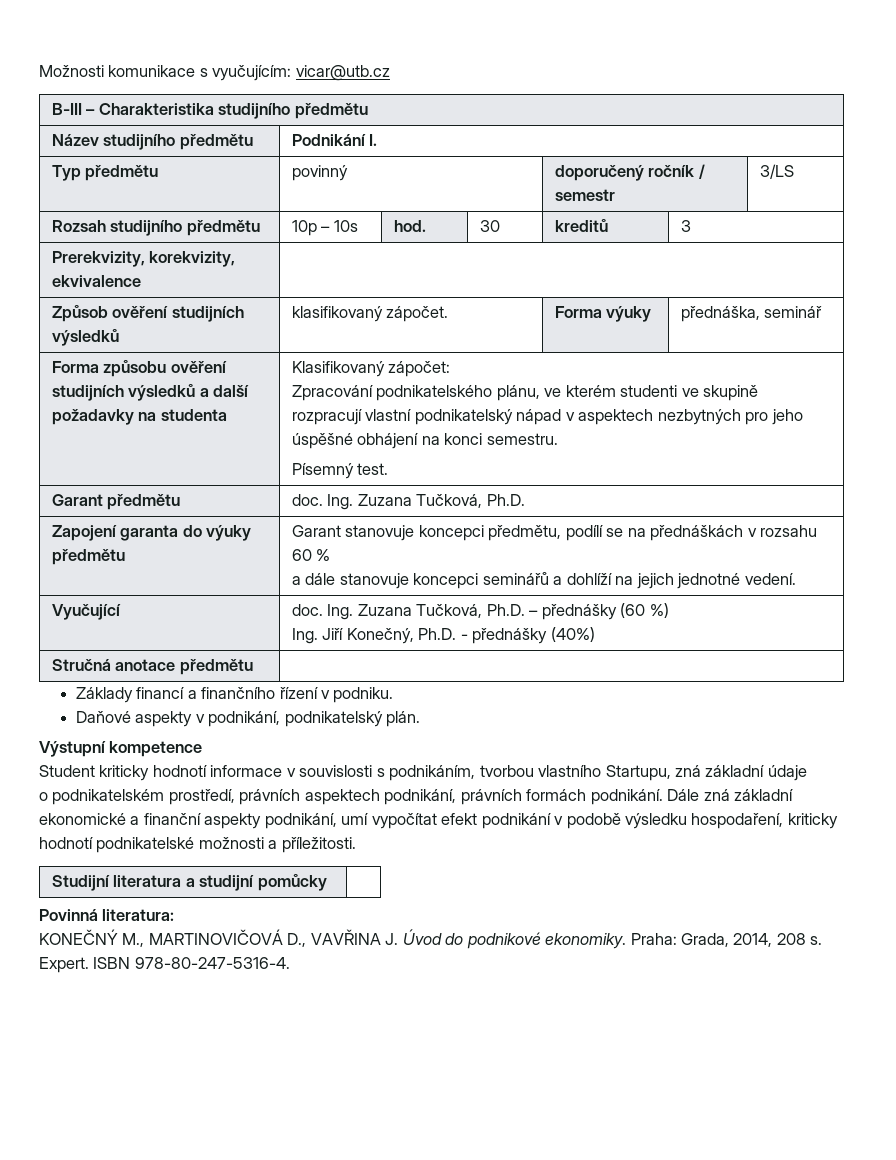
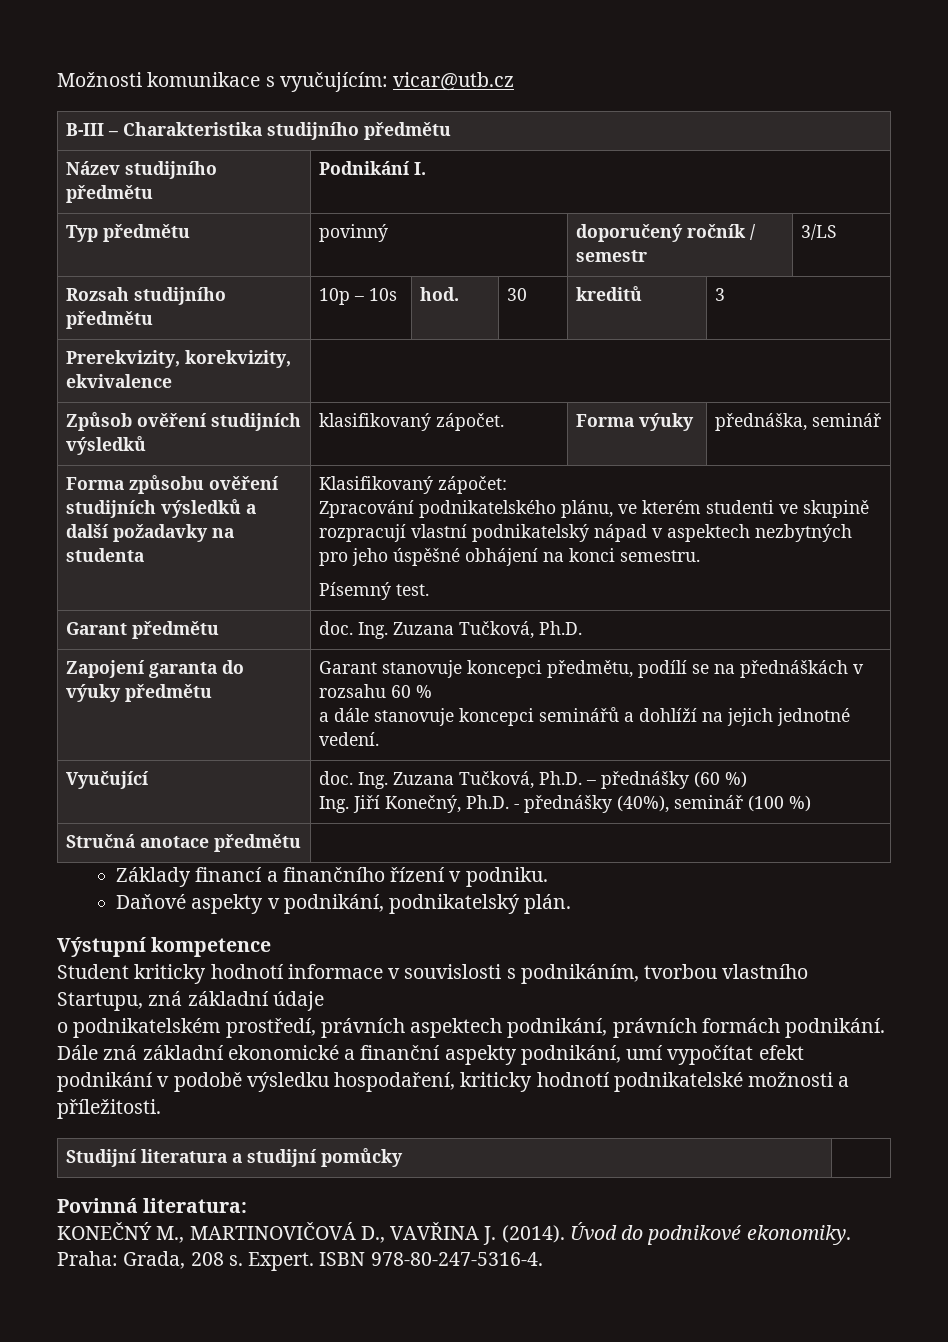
[550,627,595,642] (40%) -> [616,795,811,813] (40%), seminář (100 %)
(399, 939) none -> [501,1225,565,1243] (2014).
[733,933,773,947] 2014, -> (186, 1260) none

